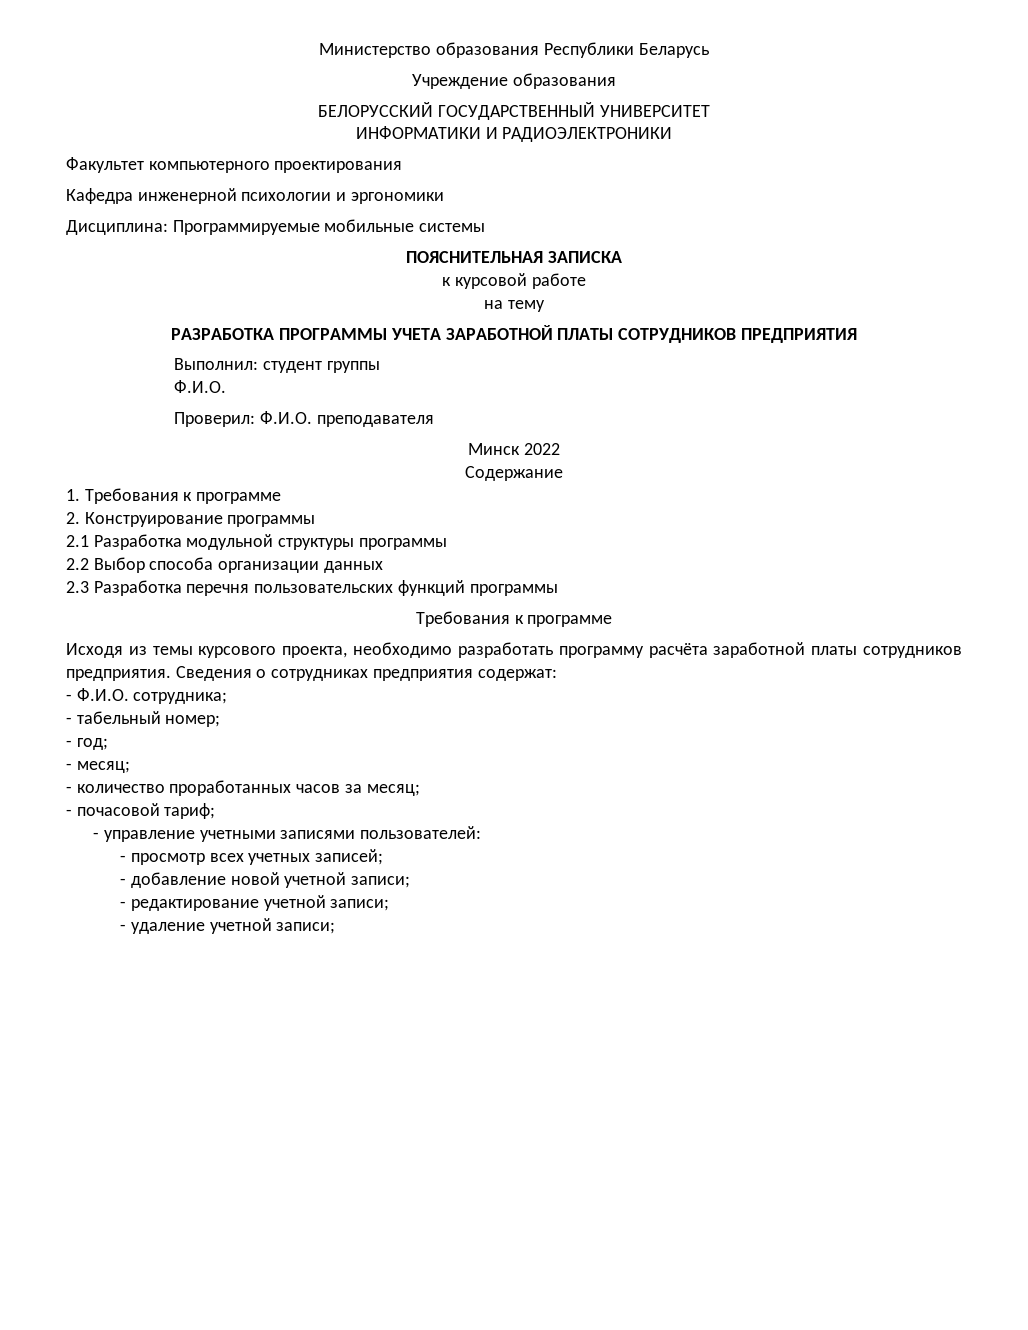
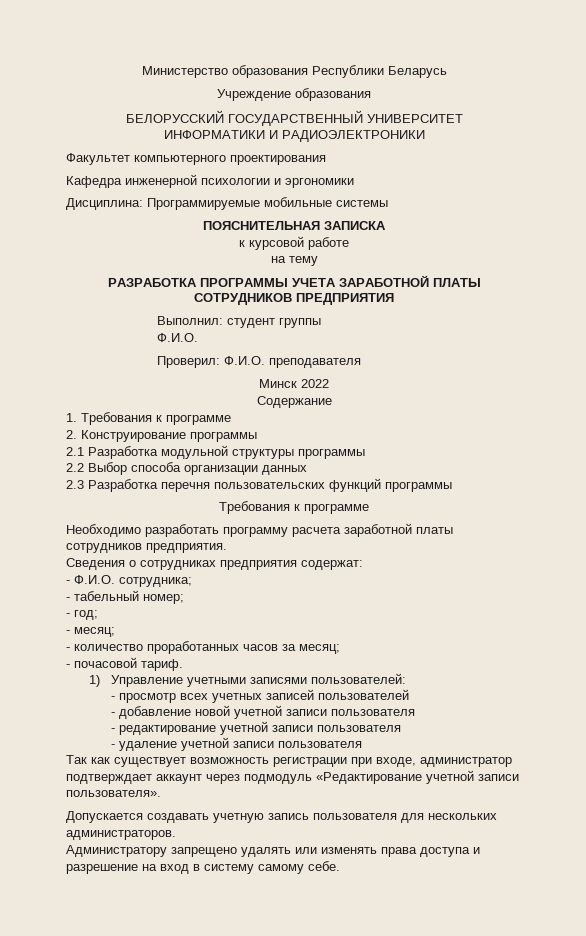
[66,642,453,658] Исходя из темы курсового проекта, необходимо -> [66,524,141,537] Необходимо
[648,643,708,658] расчёта -> [292,527,341,537] расчета
(171, 675) none -> (227, 548) //
[164,803,216,819] [93,830,195,842] тариф; // - управление -> [141,659,183,671] [88,675,184,687] тариф. // 1) Управление
[315,849,384,865] записей; -> [266,689,410,700] записей пользователей
[351,876,411,888] записи; -> [286,709,416,716] записи пользователя
[330,899,390,911] записи; -> [272,725,402,732] записи пользователя
[276,922,336,934] записи; -> [233,741,363,748] [66,755,512,767] [66,770,519,784] [66,790,161,797] [66,811,497,823] [66,830,176,840] [66,845,480,857] [66,861,340,874] записи пользователя // Так как существует возможность регистрации при входе, администратор подтверждает аккаунт через подмодуль «Редактирование учетной записи пользователя». // Допускается создавать учетную запись пользователя для нескольких администраторов. // Администратору запрещено удалять или изменять права доступа и разрешение на вход в систему самому себе.

